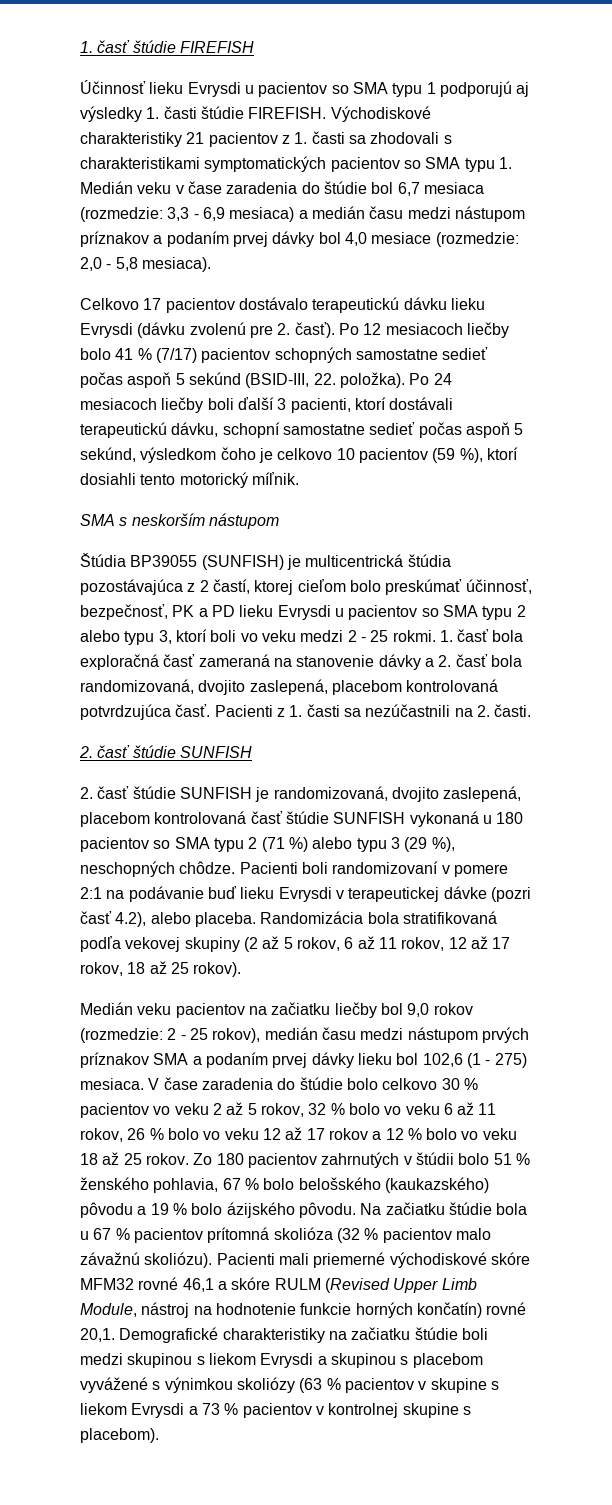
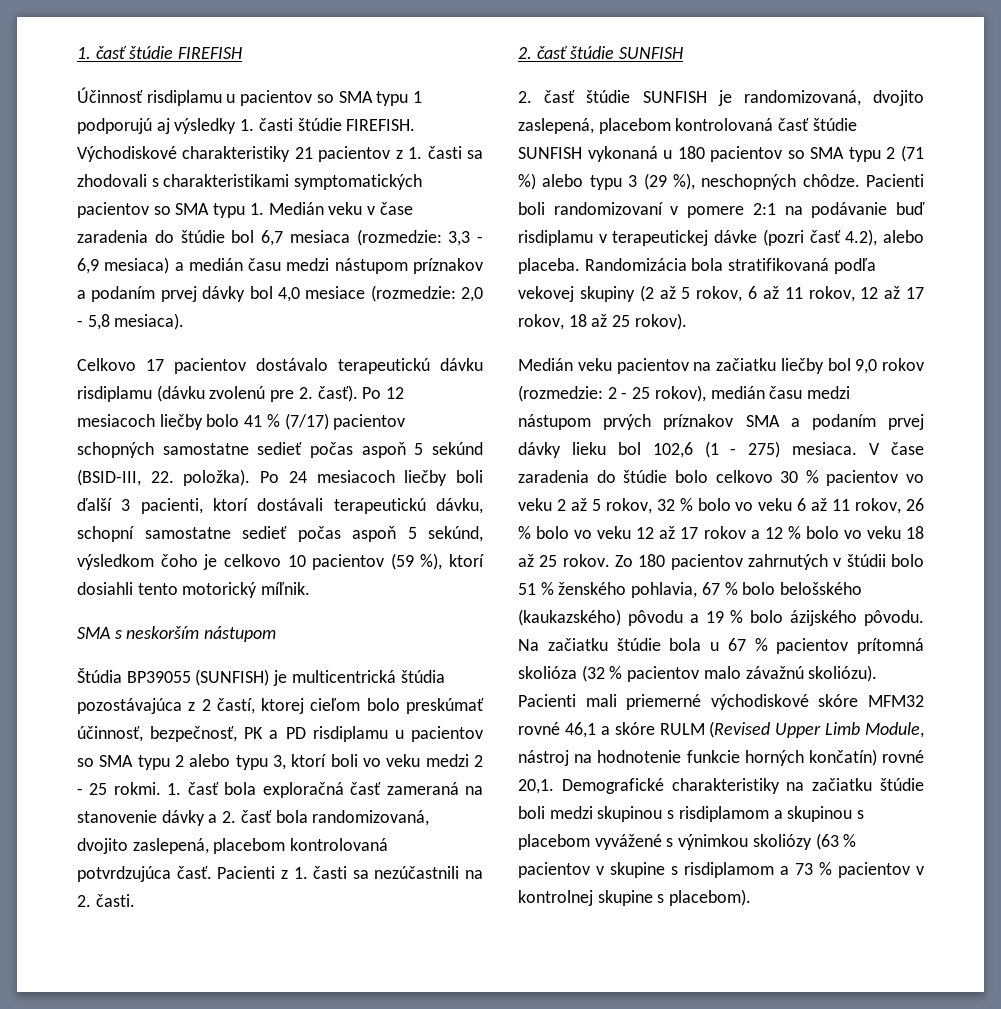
[149,82,241,97] lieku Evrysdi -> [146,90,222,106] risdiplamu
[450,298,485,310] [80,323,133,338] lieku Evrysdi -> [77,386,152,402] risdiplamu
[239,605,331,620] lieku Evrysdi -> [312,726,388,742] risdiplamu
[240,887,332,902] lieku Evrysdi -> [518,230,593,246] risdiplamu
[208,1353,314,1368] liekom Evrysdi -> [678,806,769,822] risdiplamom
[80,1403,185,1418] liekom Evrysdi -> [684,862,774,878] risdiplamom

